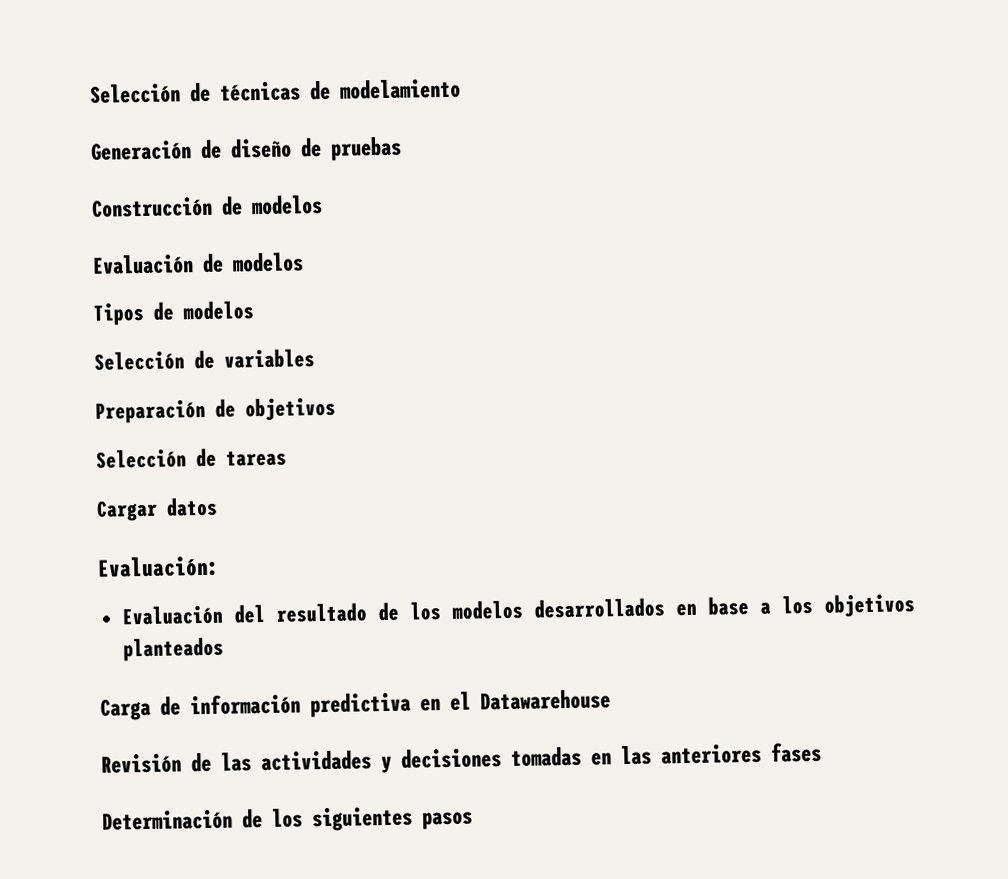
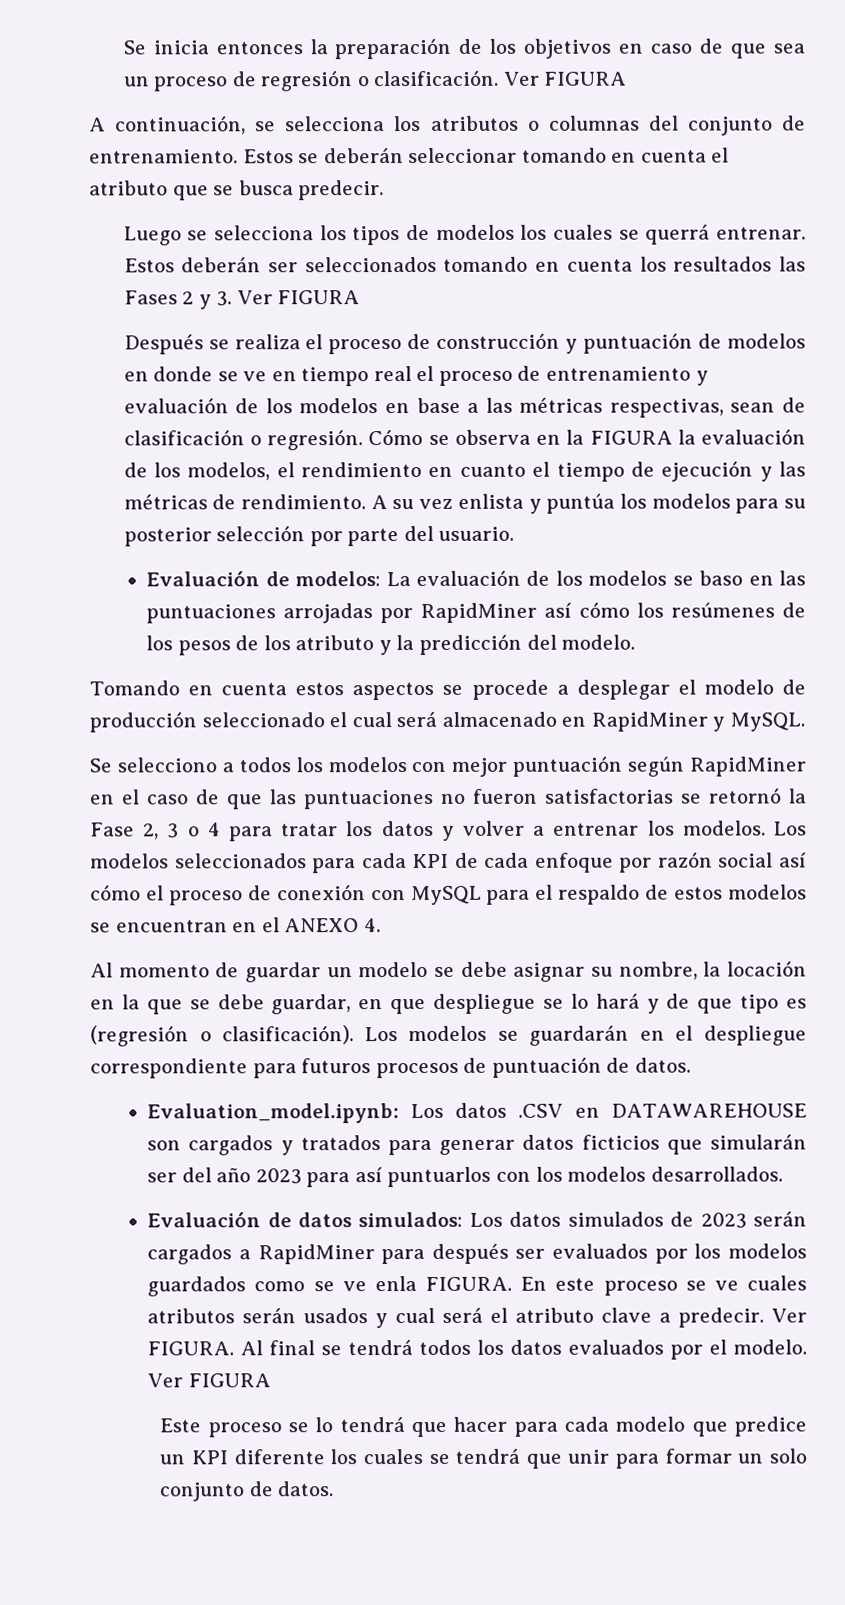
[90,78,461,104] [91,136,402,161] [91,194,323,218] [92,252,304,275] [93,300,254,326] [94,348,315,371] [95,396,336,424] [96,447,287,469] [96,496,218,522] [97,555,220,578] [121,593,915,626] [122,636,224,662] [100,689,611,721] [101,741,822,774] [102,806,473,832] Selección de técnicas de modelamiento // Generación de diseño de pruebas // Construcción de modelos // Evaluación de modelos // Tipos de modelos // Selección de variables // Preparación de objetivos // Selección de tareas // Cargar datos // Evaluación: // Evaluación del resultado de los modelos desarrollados en base a los objetivos planteados // Carga de información predictiva en el Datawarehouse // Revisión de las actividades y decisiones tomadas en las anteriores fases // Determinación de los siguientes pasos -> [122,37,805,60] [122,69,627,92] [89,115,807,136] [89,147,730,164] [89,180,385,201] [123,224,807,246] [123,256,807,273] [123,290,361,310] [123,332,806,355] [123,365,709,387] [123,397,806,418] [123,428,806,451] [123,460,807,482] [123,493,806,514] [123,525,515,547] [146,569,806,587] [146,601,806,624] [146,633,636,656] [89,679,806,701] [89,711,805,733] [89,755,806,777] [89,787,807,810] [90,820,808,842] [90,851,807,874] [90,884,807,906] [90,917,381,933] [90,960,807,983] [90,993,807,1015] [90,1025,807,1047] [90,1056,691,1079] [147,1102,808,1124] [147,1134,808,1156] [147,1166,783,1188] [147,1211,807,1229] [147,1243,808,1265] [147,1275,808,1297] [147,1307,808,1329] [147,1339,808,1360] [147,1373,271,1388] [159,1416,808,1438] [159,1448,808,1469] [159,1481,334,1502] Se inicia entonces la preparación de los objetivos en caso de que sea un proceso de regresión o clasificación. Ver FIGURA // A continuación, se selecciona los atributos o columnas del conjunto de entrenamiento. Estos se deberán seleccionar tomando en cuenta el atributo que se busca predecir. // Luego se selecciona los tipos de modelos los cuales se querrá entrenar. Estos deberán ser seleccionados tomando en cuenta los resultados las Fases 2 y 3. Ver FIGURA // Después se realiza el proceso de construcción y puntuación de modelos en donde se ve en tiempo real el proceso de entrenamiento y evaluación de los modelos en base a las métricas respectivas, sean de clasificación o regresión. Cómo se observa en la FIGURA la evaluación de los modelos, el rendimiento en cuanto el tiempo de ejecución y las métricas de rendimiento. A su vez enlista y puntúa los modelos para su posterior selección por parte del usuario. // Evaluación de modelos: La evaluación de los modelos se baso en las puntuaciones arrojadas por RapidMiner así cómo los resúmenes de los pesos de los atributo y la predicción del modelo. // Tomando en cuenta estos aspectos se procede a desplegar el modelo de producción seleccionado el cual será almacenado en RapidMiner y MySQL. // Se selecciono a todos los modelos con mejor puntuación según RapidMiner en el caso de que las puntuaciones no fueron satisfactorias se retornó la Fase 2, 3 o 4 para tratar los datos y volver a entrenar los modelos. Los modelos seleccionados para cada KPI de cada enfoque por razón social así cómo el proceso de conexión con MySQL para el respaldo de estos modelos se encuentran en el ANEXO 4. // Al momento de guardar un modelo se debe asignar su nombre, la locación en la que se debe guardar, en que despliegue se lo hará y de que tipo es (regresión o clasificación). Los modelos se guardarán en el despliegue correspondiente para futuros procesos de puntuación de datos. // Evaluation_model.ipynb: Los datos .CSV en DATAWAREHOUSE son cargados y tratados para generar datos ficticios que simularán ser del año 2023 para así puntuarlos con los modelos desarrollados. // Evaluación de datos simulados: Los datos simulados de 2023 serán cargados a RapidMiner para después ser evaluados por los modelos guardados como se ve enla FIGURA. En este proceso se ve cuales atributos serán usados y cual será el atributo clave a predecir. Ver FIGURA. Al final se tendrá todos los datos evaluados por el modelo. Ver FIGURA // Este proceso se lo tendrá que hacer para cada modelo que predice un KPI diferente los cuales se tendrá que unir para formar un solo conjunto de datos.

